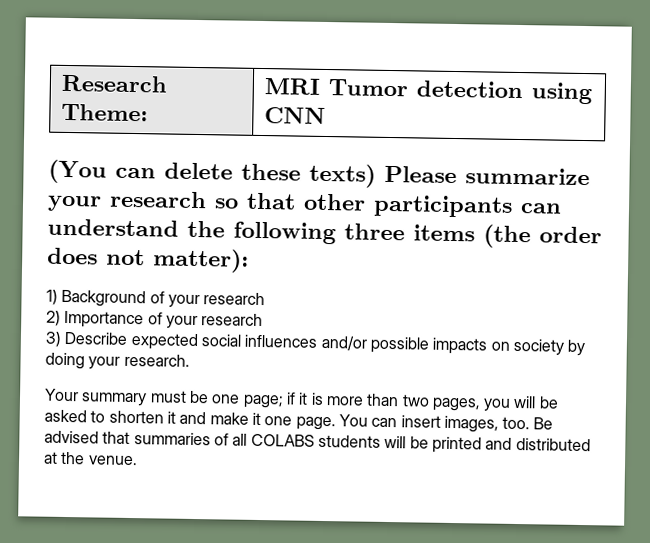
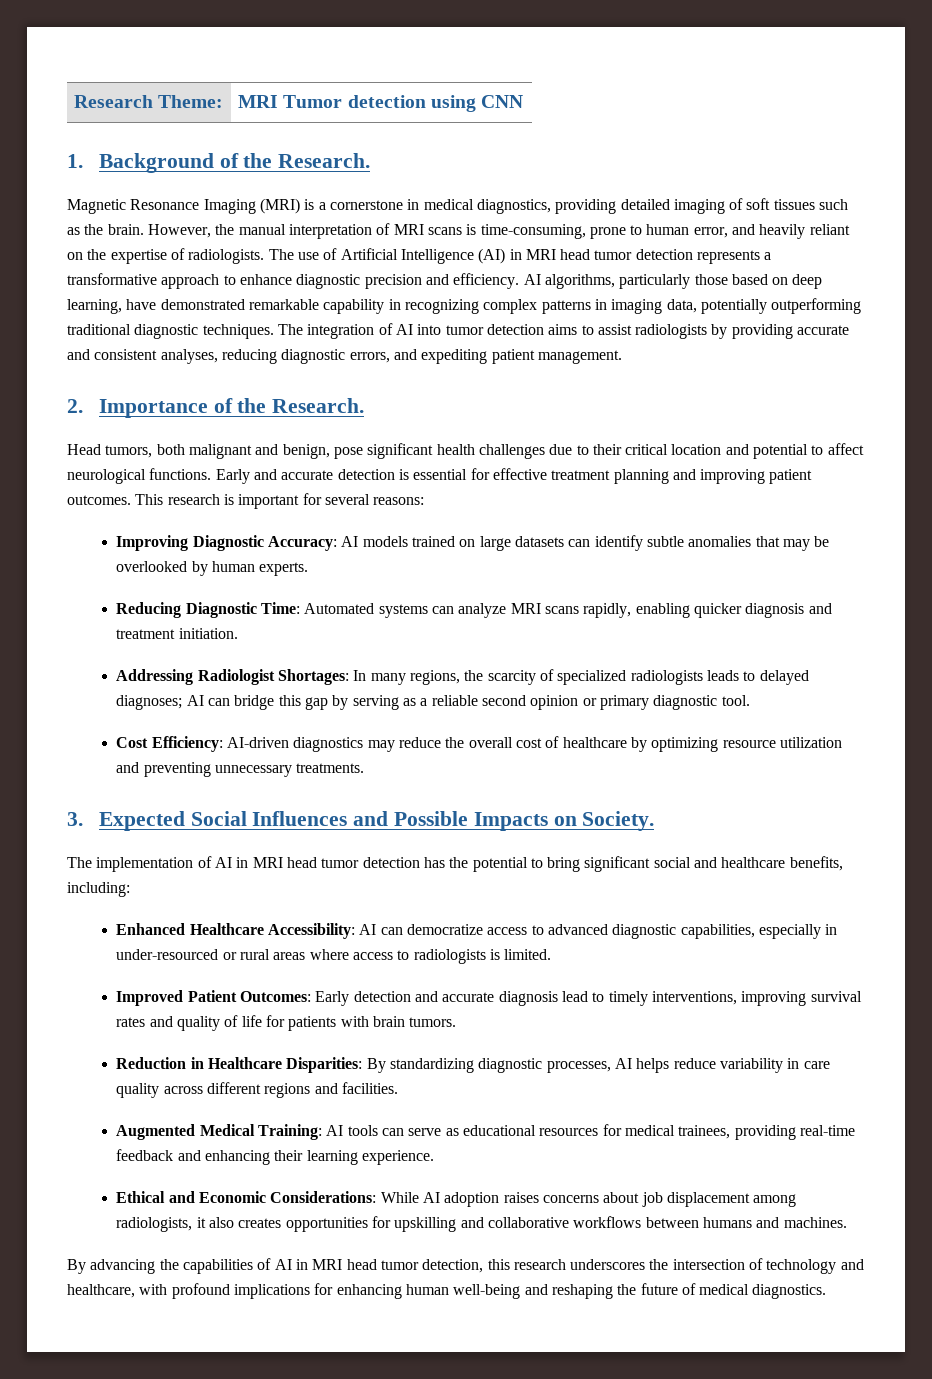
[48,159,590,188] [47,190,562,218] [47,218,602,249] [47,247,249,273] [46,289,266,309] [46,310,264,330] [45,331,586,357] [45,352,190,370] [44,388,559,412] [44,409,554,433] [44,430,591,454] [43,451,138,466] (You can delete these texts) Please summarize your research so that other participants can understand the following three items (the order does not matter): // 1) Background of your research // 2) Importance of your research // 3) Describe expected social influences and/or possible impacts on society by doing your research. // Your summary must be one page; if it is more than two pages, you will be asked to shorten it and make it one page. You can insert images, too. Be advised that summaries of all COLABS students will be printed and distributed at the venue. -> [67,153,371,173] [67,198,849,214] [67,223,850,239] [67,248,772,264] [67,273,823,289] [67,298,862,314] [67,323,850,339] [67,349,622,364] [67,398,365,418] [67,443,864,459] [67,468,813,484] [67,493,425,509] [116,535,830,551] [116,561,309,576] [116,602,832,618] [116,628,238,639] [116,669,809,685] [116,695,750,710] [116,736,842,752] [116,762,365,777] [67,811,655,831] [67,856,843,872] [67,882,130,897] [116,923,838,939] [116,949,552,964] [116,990,862,1006] [116,1015,457,1031] [116,1057,830,1073] [116,1082,399,1098] [116,1124,855,1140] [116,1149,435,1165] [116,1191,797,1207] [116,1216,847,1232] [67,1258,864,1274] [67,1283,827,1299] 1. Background of the Research. // Magnetic Resonance Imaging (MRI) is a cornerstone in medical diagnostics, providing detailed imaging of soft tissues such as the brain. However, the manual interpretation of MRI scans is time-consuming, prone to human error, and heavily reliant on the expertise of radiologists. The use of Artificial Intelligence (AI) in MRI head tumor detection represents a transformative approach to enhance diagnostic precision and efficiency. AI algorithms, particularly those based on deep learning, have demonstrated remarkable capability in recognizing complex patterns in imaging data, potentially outperforming traditional diagnostic techniques. The integration of AI into tumor detection aims to assist radiologists by providing accurate and consistent analyses, reducing diagnostic errors, and expediting patient management. // 2. Importance of the Research. // Head tumors, both malignant and benign, pose significant health challenges due to their critical location and potential to affect neurological functions. Early and accurate detection is essential for effective treatment planning and improving patient outcomes. This research is important for several reasons: // Improving Diagnostic Accuracy: AI models trained on large datasets can identify subtle anomalies that may be overlooked by human experts. // Reducing Diagnostic Time: Automated systems can analyze MRI scans rapidly, enabling quicker diagnosis and treatment initiation. // Addressing Radiologist Shortages: In many regions, the scarcity of specialized radiologists leads to delayed diagnoses; AI can bridge this gap by serving as a reliable second opinion or primary diagnostic tool. // Cost Efficiency: AI-driven diagnostics may reduce the overall cost of healthcare by optimizing resource utilization and preventing unnecessary treatments. // 3. Expected Social Influences and Possible Impacts on Society. // The implementation of AI in MRI head tumor detection has the potential to bring significant social and healthcare benefits, including: // Enhanced Healthcare Accessibility: AI can democratize access to advanced diagnostic capabilities, especially in under-resourced or rural areas where access to radiologists is limited. // Improved Patient Outcomes: Early detection and accurate diagnosis lead to timely interventions, improving survival rates and quality of life for patients with brain tumors. // Reduction in Healthcare Disparities: By standardizing diagnostic processes, AI helps reduce variability in care quality across different regions and facilities. // Augmented Medical Training: AI tools can serve as educational resources for medical trainees, providing real-time feedback and enhancing their learning experience. // Ethical and Economic Considerations: While AI adoption raises concerns about job displacement among radiologists, it also creates opportunities for upskilling and collaborative workflows between humans and machines. // By advancing the capabilities of AI in MRI head tumor detection, this research underscores the intersection of technology and healthcare, with profound implications for enhancing human well-being and reshaping the future of medical diagnostics.

